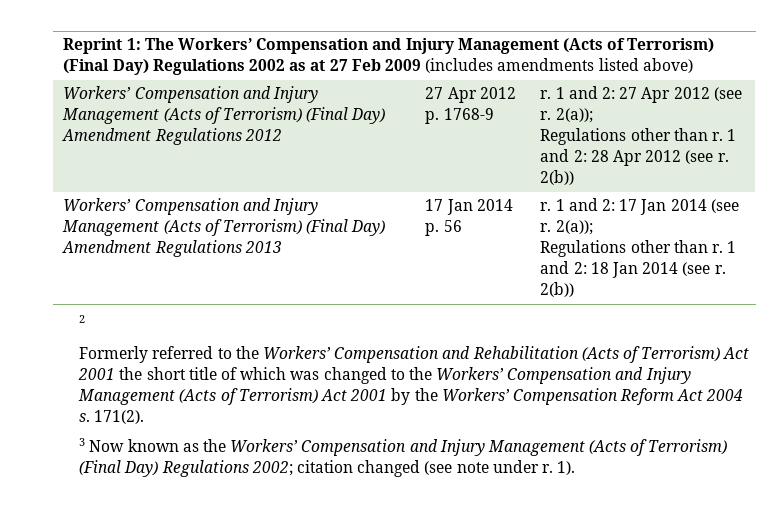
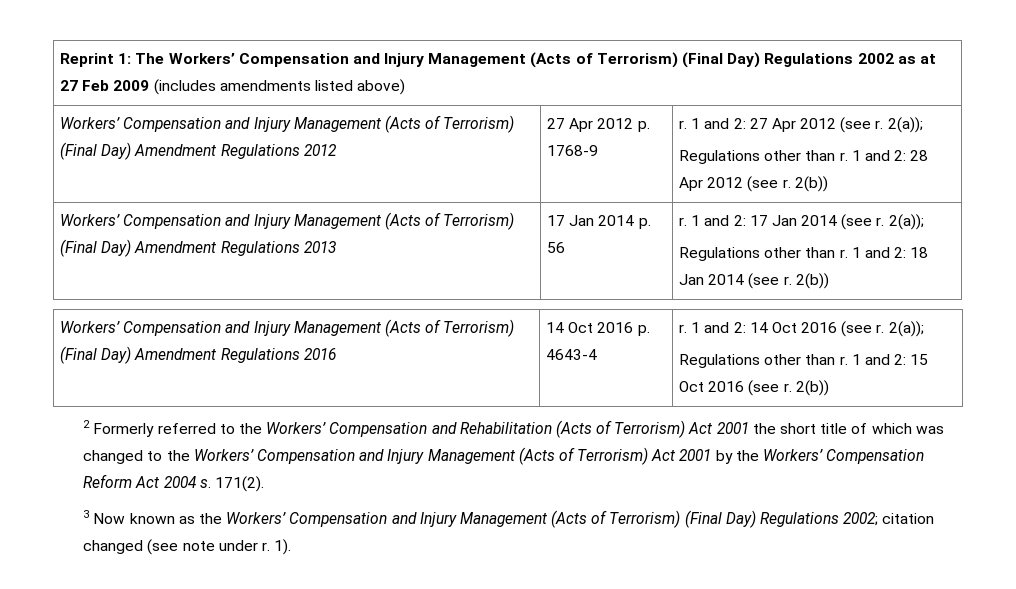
(575, 289) none -> [59,319,515,337] [59,346,336,364] [545,322,650,336] [545,349,597,360] [678,321,924,337] [678,354,929,368] [678,380,829,396] // Workers’ Compensation and Injury Management (Acts of Terrorism) (Final Day) Amendment Regulations 2016 | 14 Oct 2016 p. 4643-4 | r. 1 and 2: 14 Oct 2016 (see r. 2(a)); // Regulations other than r. 1 and 2: 15 Oct 2016 (see r. 2(b))
(86, 319) // -> (91, 424) none

